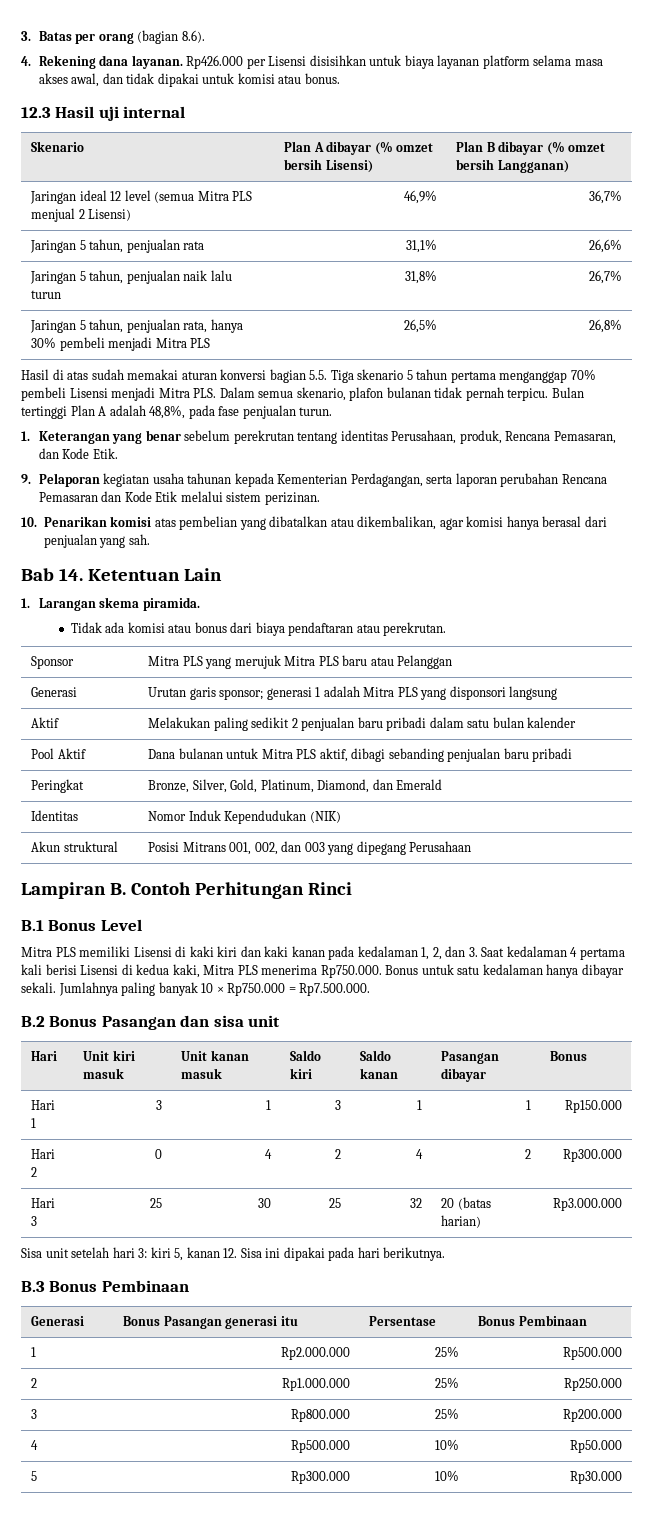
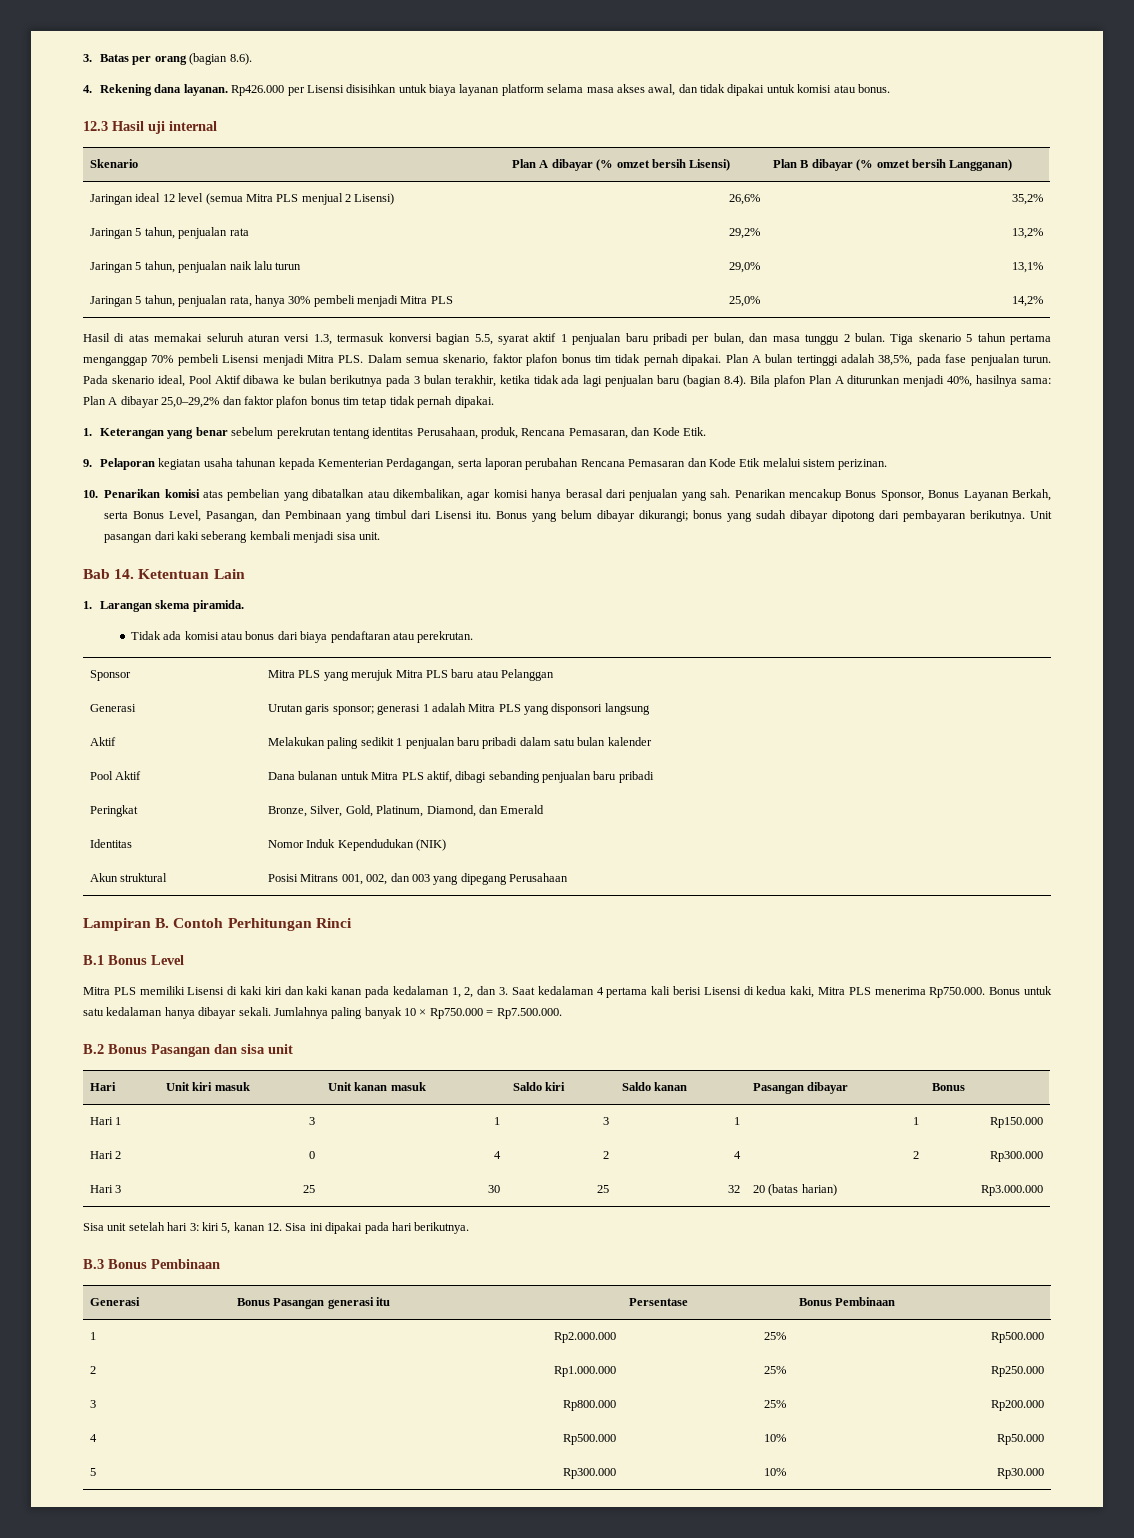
[403,190,437,204] [588,190,622,204] 46,9% | 36,7% -> [728,194,760,205] [1011,194,1043,205] 26,6% | 35,2%
[405,239,437,253] [588,239,622,253] 31,1% | 26,6% -> [728,228,760,239] [1011,228,1043,239] 29,2% | 13,2%
[404,270,437,284] [588,270,622,284] 31,8% | 26,7% -> [728,262,760,273] [1011,262,1043,273] 29,0% | 13,1%
[403,319,437,333] [588,319,622,333] 26,5% | 26,8% -> [728,296,760,307] [1011,296,1043,307] 25,0% | 14,2%
[91,369,328,383] sudah memakai aturan konversi bagian 5.5. -> [154,333,885,345] memakai seluruh aturan versi 1.3, termasuk konversi bagian 5.5, syarat aktif 1 penjualan baru pribadi per bulan, dan masa tunggu 2 bulan.
[349,387,584,401] [21,405,333,419] plafon bulanan tidak pernah terpicu. Bulan tertinggi Plan A adalah 48,8%, pada fase penjualan turun. -> [492,354,1051,366] [83,375,1051,387] [83,396,494,408] faktor plafon bonus tim tidak pernah dipakai. Plan A bulan tertinggi adalah 38,5%, pada fase penjualan turun. Pada skenario ideal, Pool Aktif dibawa ke bulan berikutnya pada 3 bulan terakhir, ketika tidak ada lagi penjualan baru (bagian 8.4). Bila plafon Plan A diturunkan menjadi 40%, hasilnya sama: Plan A dibayar 25,0–29,2% dan faktor plafon bonus tim tetap tidak pernah dipakai.
(150, 539) none -> [734,489,1051,501] [104,510,1053,522] [104,531,380,543] Penarikan mencakup Bonus Sponsor, Bonus Layanan Berkah, serta Bonus Level, Pasangan, dan Pembinaan yang timbul dari Lisensi itu. Bonus yang belum dibayar dikurangi; bonus yang sudah dibayar dipotong dari pembayaran berikutnya. Unit pasangan dari kaki seberang kembali menjadi sisa unit.
[291,718,298,728] 2 -> [396,738,403,746] 1

